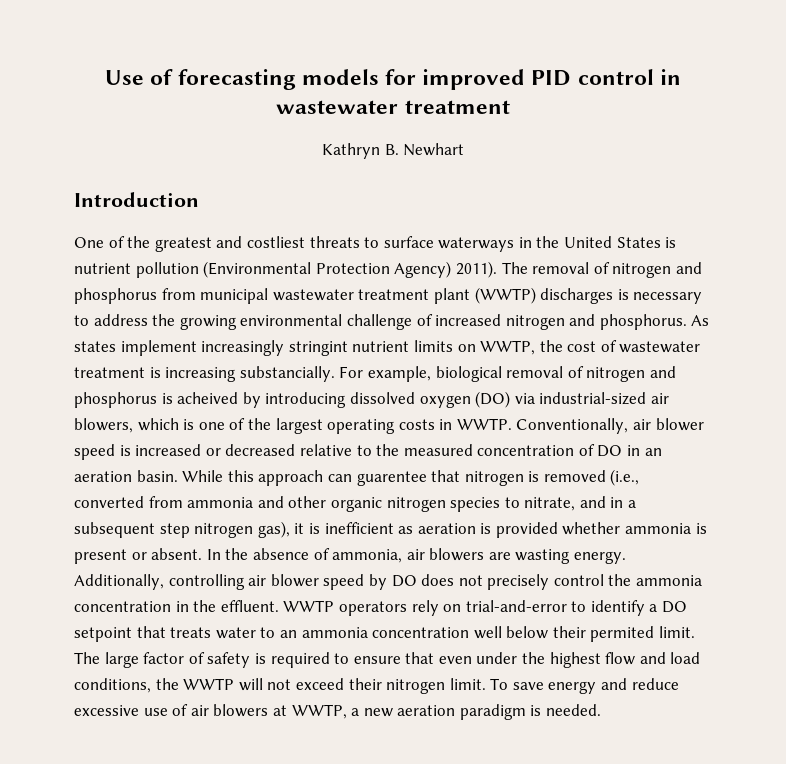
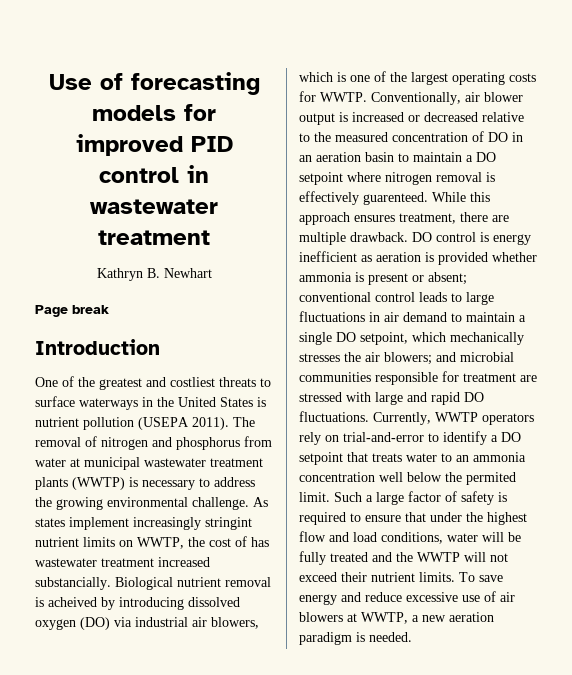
(465, 149) none -> [35,305,109,317] // Page break
[203,261,452,278] (Environmental Protection Agency) -> [138,417,189,430] (USEPA
(196, 294) none -> [35,458,80,467] water at
[433,287,614,304] plant (WWTP) discharges -> [35,477,125,490] plants (WWTP)
[346,314,687,330] challenge of increased nitrogen and phosphorus. -> [192,497,249,510] challenge.
[619,341,701,353] [74,366,676,382] [74,392,157,408] wastewater treatment is increasing substancially. For example, biological removal of nitrogen and phosphorus -> [251,537,269,547] [35,557,210,567] [35,577,271,590] has wastewater treatment increased substancially. Biological nutrient removal
[539,392,647,405] industrial-sized -> [135,617,188,627] industrial
[439,419,453,430] in -> [299,91,316,102] for
[74,444,115,460] speed -> [299,113,335,125] output
[136,469,640,486] [74,496,637,512] [74,521,320,538] basin. While this approach can guarentee that nitrogen is removed (i.e., converted from ammonia and other organic nitrogen species to nitrate, and in a subsequent step nitrogen gas), it is -> [365,152,496,162] [299,172,495,185] [299,191,490,205] [299,212,509,225] [299,232,531,245] basin to maintain a DO setpoint where nitrogen removal is effectively guarenteed. While this approach ensures treatment, there are multiple drawback. DO control is energy
[151,548,627,564] [74,574,703,590] [74,600,279,612] absent. In the absence of ammonia, air blowers are wasting energy. Additionally, controlling air blower speed by DO does not precisely control the ammonia concentration in the effluent. -> [428,272,467,285] [299,292,494,305] [299,311,526,322] [299,332,524,345] [299,352,514,365] [299,371,537,385] [299,392,484,405] [299,411,431,425] absent; conventional control leads to large fluctuations in air demand to maintain a single DO setpoint, which mechanically stresses the air blowers; and microbial communities responsible for treatment are stressed with large and rapid DO fluctuations. Currently,
[552,626,586,638] their -> [445,472,462,482] the
[74,652,100,664] The -> [334,492,373,502] Such a
[438,656,472,664] even -> (426, 517) none
(151, 685) none -> [447,532,521,542] [299,551,392,565] water will be fully treated and
[386,678,486,694] nitrogen limit. -> [371,572,455,582] nutrient limits.

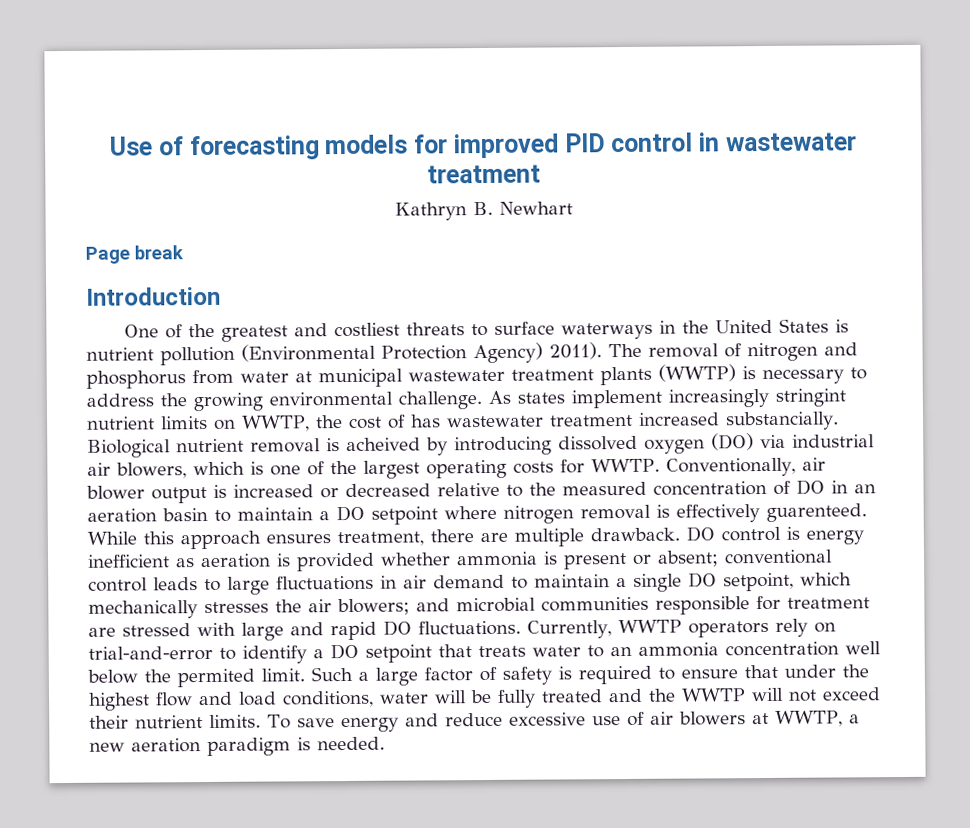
[138,417,189,430] (USEPA -> [241,342,543,364] (Environmental Protection Agency)

